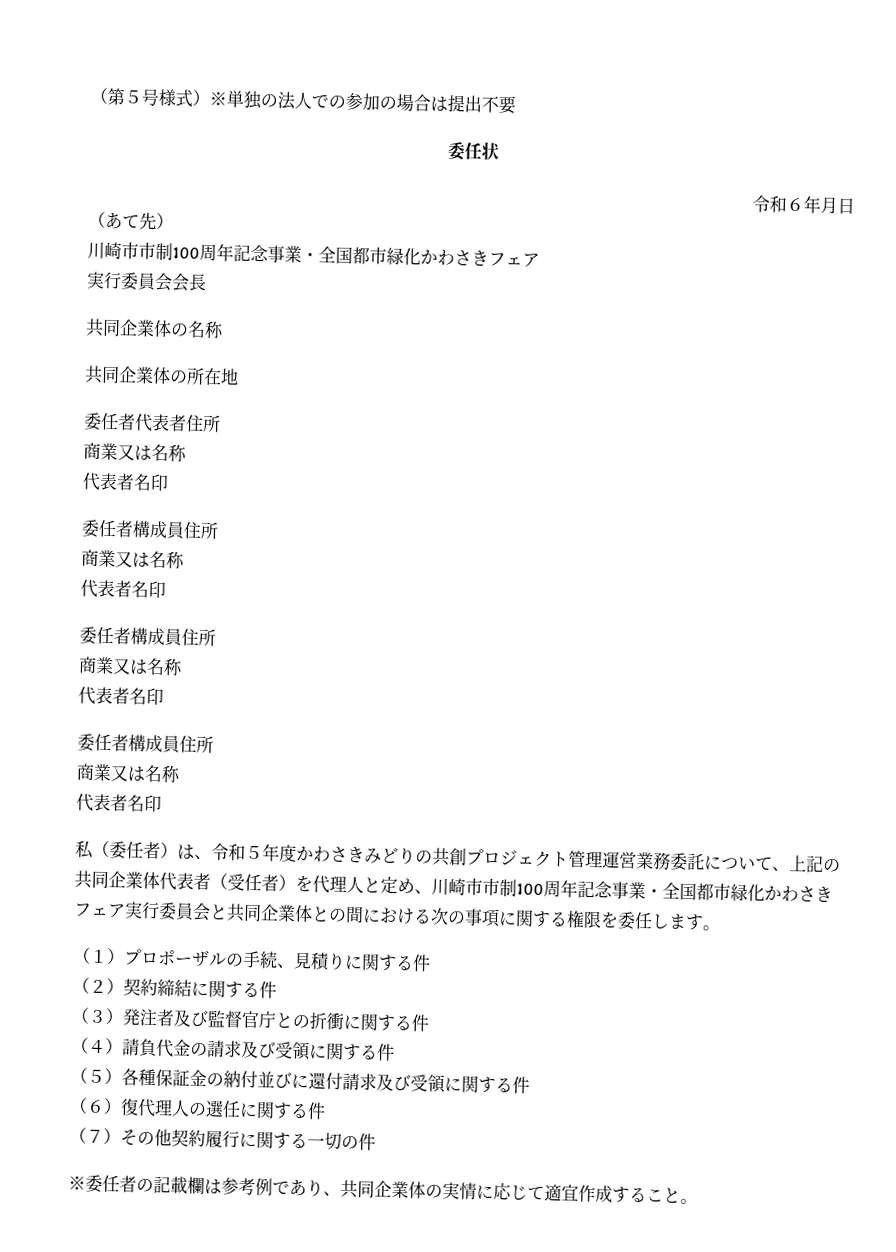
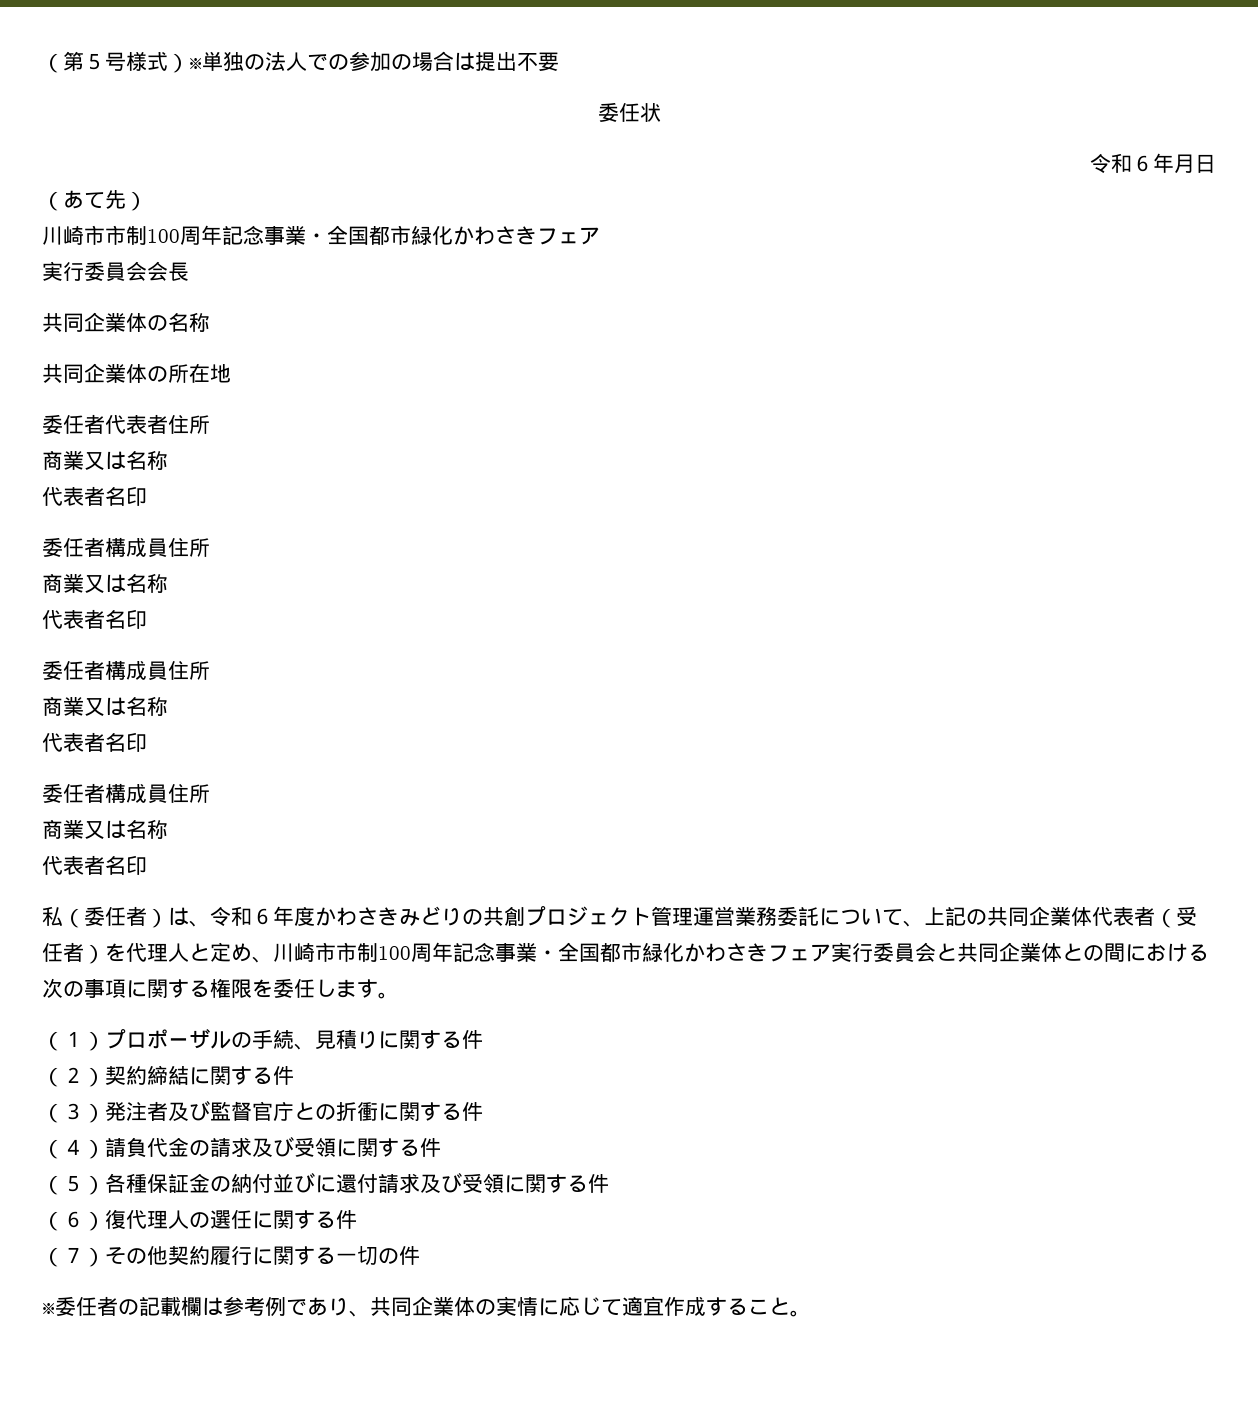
[245,845,263,860] ５ -> [252,908,273,925] ６

